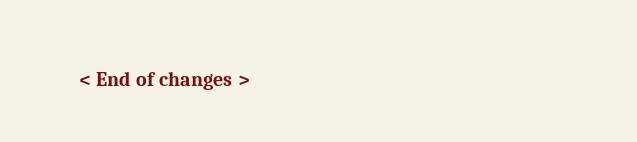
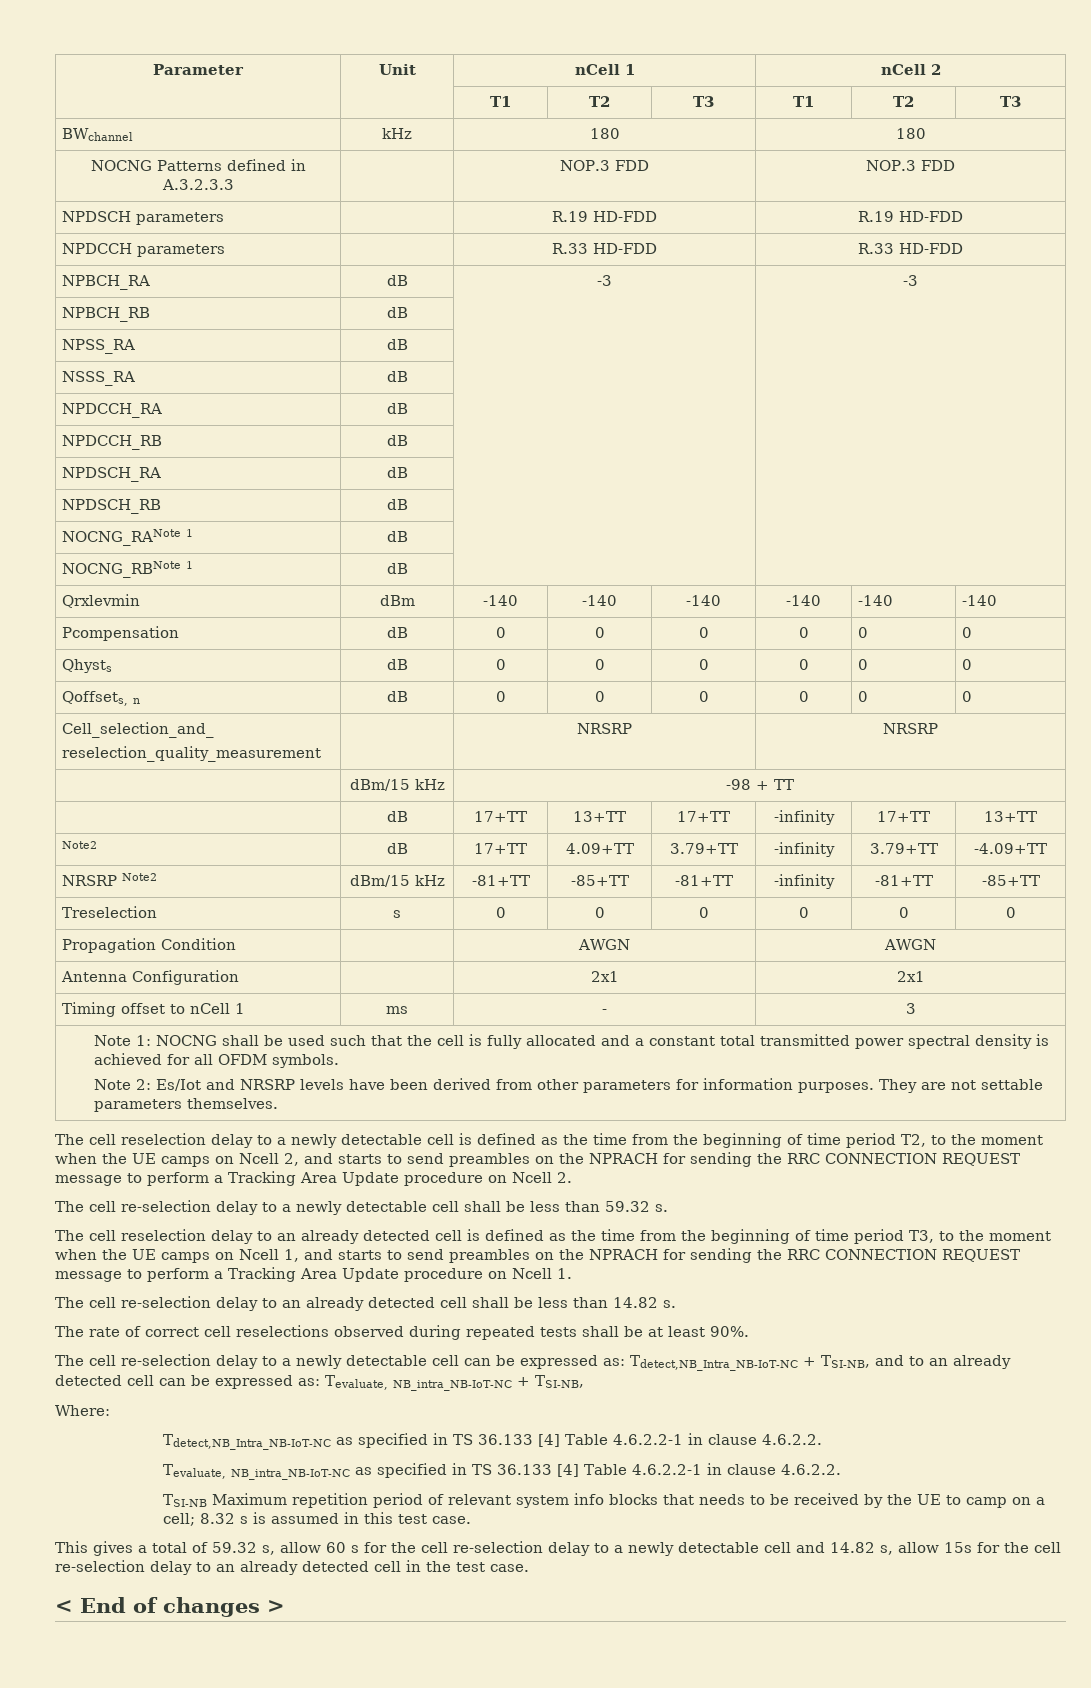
(79, 80) none -> [153,64,244,75] [378,64,416,75] [574,64,635,75] [880,64,941,75] [490,96,511,107] [589,96,610,107] [693,96,714,107] [793,96,814,107] [893,96,914,107] [1000,96,1021,107] [61,128,133,141] [382,128,412,139] [589,128,620,139] [895,128,926,139] [90,159,306,171] [161,179,234,190] [560,160,649,171] [866,160,955,171] [61,211,224,225] [552,211,657,222] [858,211,963,222] [61,243,225,257] [552,243,657,254] [858,243,963,254] [61,275,150,290] [386,275,408,286] [597,275,612,286] [903,275,918,286] [61,307,150,322] [386,307,408,318] [61,339,135,354] [386,339,408,350] [61,371,135,386] [386,371,408,382] [61,403,162,418] [386,403,408,414] [61,435,162,450] [386,435,408,446] [61,467,161,482] [386,467,408,478] [61,499,161,514] [386,499,408,510] [61,529,193,546] [386,531,408,542] [61,561,193,578] [386,563,408,574] [61,594,140,608] [379,595,415,606] [483,595,518,606] [582,595,617,606] [686,595,721,606] [786,595,821,606] [857,595,893,606] [961,595,997,606] [61,626,179,641] [386,627,408,638] [495,627,506,638] [594,627,605,638] [698,627,709,638] [798,627,809,638] [857,627,868,638] [961,627,972,638] [61,659,112,673] [386,659,408,670] [495,659,506,670] [594,659,605,670] [698,659,709,670] [798,659,809,670] [857,659,868,670] [961,659,972,670] [61,691,140,706] [386,691,408,702] [495,691,506,702] [594,691,605,702] [698,691,709,702] [798,691,809,702] [857,691,868,702] [961,691,972,702] [61,722,214,738] [61,746,321,762] [577,723,632,734] [883,723,938,734] [349,779,445,791] [725,779,794,790] [386,811,408,822] [474,811,527,822] [573,811,626,822] [677,811,730,822] [773,810,835,825] [877,811,930,822] [984,811,1037,822] [61,841,97,849] [386,843,408,854] [474,843,527,854] [565,843,634,854] [669,843,738,854] [773,842,835,857] [869,843,938,854] [974,843,1047,854] [61,873,157,886] [349,875,445,887] [471,875,530,886] [570,875,629,886] [674,875,733,886] [773,874,835,889] [874,875,933,886] [981,875,1040,886] [61,906,157,918] [393,910,401,918] [495,907,506,918] [594,907,605,918] [698,907,709,918] [798,907,809,918] [898,907,909,918] [1005,907,1016,918] [61,938,236,953] [578,939,630,950] [884,939,936,950] [60,970,239,985] [590,971,619,982] [896,971,925,982] [61,1002,245,1017] [386,1006,408,1014] [602,1009,607,1014] [905,1003,916,1014] [94,1034,1050,1049] [94,1053,340,1068] [94,1078,1044,1093] [94,1098,279,1112] [55,1133,1043,1148] [55,1152,1020,1167] [55,1171,572,1186] [55,1200,668,1215] [55,1229,1051,1244] [55,1248,1020,1263] [55,1267,572,1282] [55,1296,676,1311] [55,1325,749,1340] [55,1354,1011,1371] [55,1375,584,1391] [55,1405,110,1416] [162,1433,822,1450] [162,1463,841,1480] [162,1493,1045,1508] [162,1512,471,1526] [55,1541,1061,1556] [55,1560,529,1575] Parameter | Unit | nCell 1 | nCell 2 // | | T1 | T2 | T3 | T1 | T2 | T3 // BWchannel | kHz | 180 | 180 // NOCNG Patterns defined in A.3.2.3.3 | | NOP.3 FDD | NOP.3 FDD // NPDSCH parameters | | R.19 HD-FDD | R.19 HD-FDD // NPDCCH parameters | | R.33 HD-FDD | R.33 HD-FDD // NPBCH_RA | dB | -3 | -3 // NPBCH_RB | dB | | // NPSS_RA | dB | | // NSSS_RA | dB | | // NPDCCH_RA | dB | | // NPDCCH_RB | dB | | // NPDSCH_RA | dB | | // NPDSCH_RB | dB | | // NOCNG_RANote 1 | dB | | // NOCNG_RBNote 1 | dB | | // Qrxlevmin | dBm | -140 | -140 | -140 | -140 | -140 | -140 // Pcompensation | dB | 0 | 0 | 0 | 0 | 0 | 0 // Qhysts | dB | 0 | 0 | 0 | 0 | 0 | 0 // Qoffsets, n | dB | 0 | 0 | 0 | 0 | 0 | 0 // Cell_selection_and_ // reselection_quality_measurement | | NRSRP | NRSRP // | dBm/15 kHz | -98 + TT // | dB | 17+TT | 13+TT | 17+TT | -infinity | 17+TT | 13+TT // Note2 | dB | 17+TT | 4.09+TT | 3.79+TT | -infinity | 3.79+TT | -4.09+TT // NRSRP Note2 | dBm/15 kHz | -81+TT | -85+TT | -81+TT | -infinity | -81+TT | -85+TT // Treselection | s | 0 | 0 | 0 | 0 | 0 | 0 // Propagation Condition | | AWGN | AWGN // Antenna Configuration | | 2x1 | 2x1 // Timing offset to nCell 1 | ms | - | 3 // Note 1: NOCNG shall be used such that the cell is fully allocated and a constant total transmitted power spectral density is achieved for all OFDM symbols. // Note 2: Es/Iot and NRSRP levels have been derived from other parameters for information purposes. They are not settable parameters themselves. // The cell reselection delay to a newly detectable cell is defined as the time from the beginning of time period T2, to the moment when the UE camps on Ncell 2, and starts to send preambles on the NPRACH for sending the RRC CONNECTION REQUEST message to perform a Tracking Area Update procedure on Ncell 2. // The cell re-selection delay to a newly detectable cell shall be less than 59.32 s. // The cell reselection delay to an already detected cell is defined as the time from the beginning of time period T3, to the moment when the UE camps on Ncell 1, and starts to send preambles on the NPRACH for sending the RRC CONNECTION REQUEST message to perform a Tracking Area Update procedure on Ncell 1. // The cell re-selection delay to an already detected cell shall be less than 14.82 s. // The rate of correct cell reselections observed during repeated tests shall be at least 90%. // The cell re-selection delay to a newly detectable cell can be expressed as: Tdetect,NB_Intra_NB-IoT-NC + TSI-NB, and to an already detected cell can be expressed as: Tevaluate, NB_intra_NB-IoT-NC + TSI-NB, // Where: // Tdetect,NB_Intra_NB-IoT-NC as specified in TS 36.133 [4] Table 4.6.2.2-1 in clause 4.6.2.2. // Tevaluate, NB_intra_NB-IoT-NC as specified in TS 36.133 [4] Table 4.6.2.2-1 in clause 4.6.2.2. // TSI-NB Maximum repetition period of relevant system info blocks that needs to be received by the UE to camp on a cell; 8.32 s is assumed in this test case. // This gives a total of 59.32 s, allow 60 s for the cell re-selection delay to a newly detectable cell and 14.82 s, allow 15s for the cell re-selection delay to an already detected cell in the test case. //

